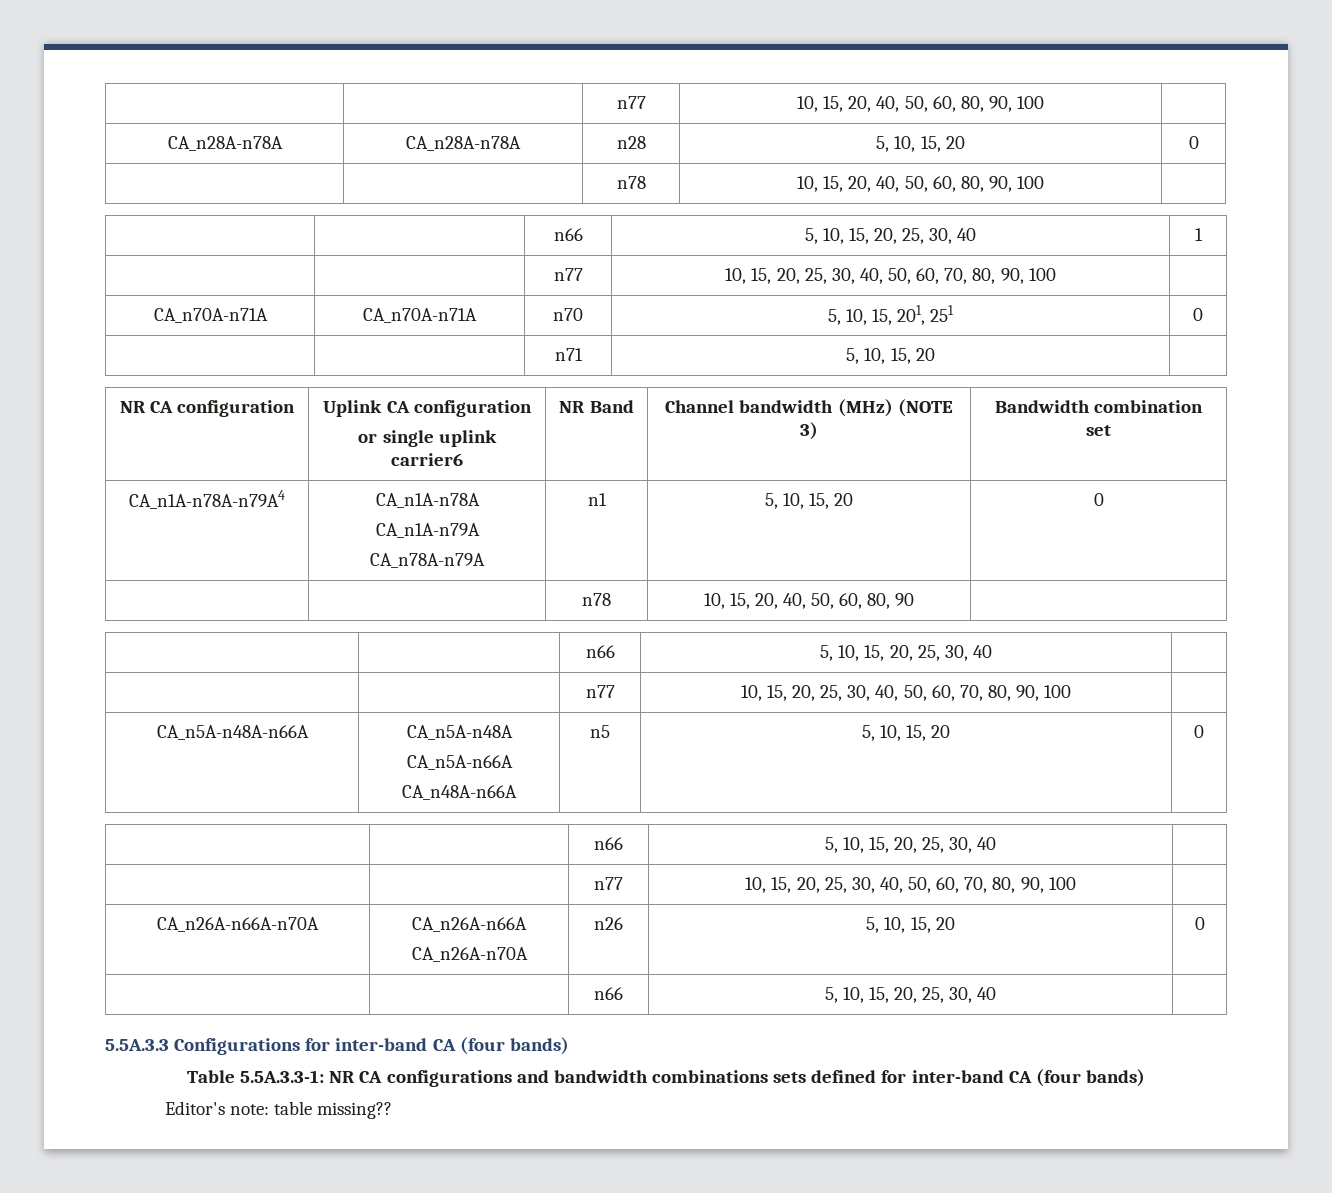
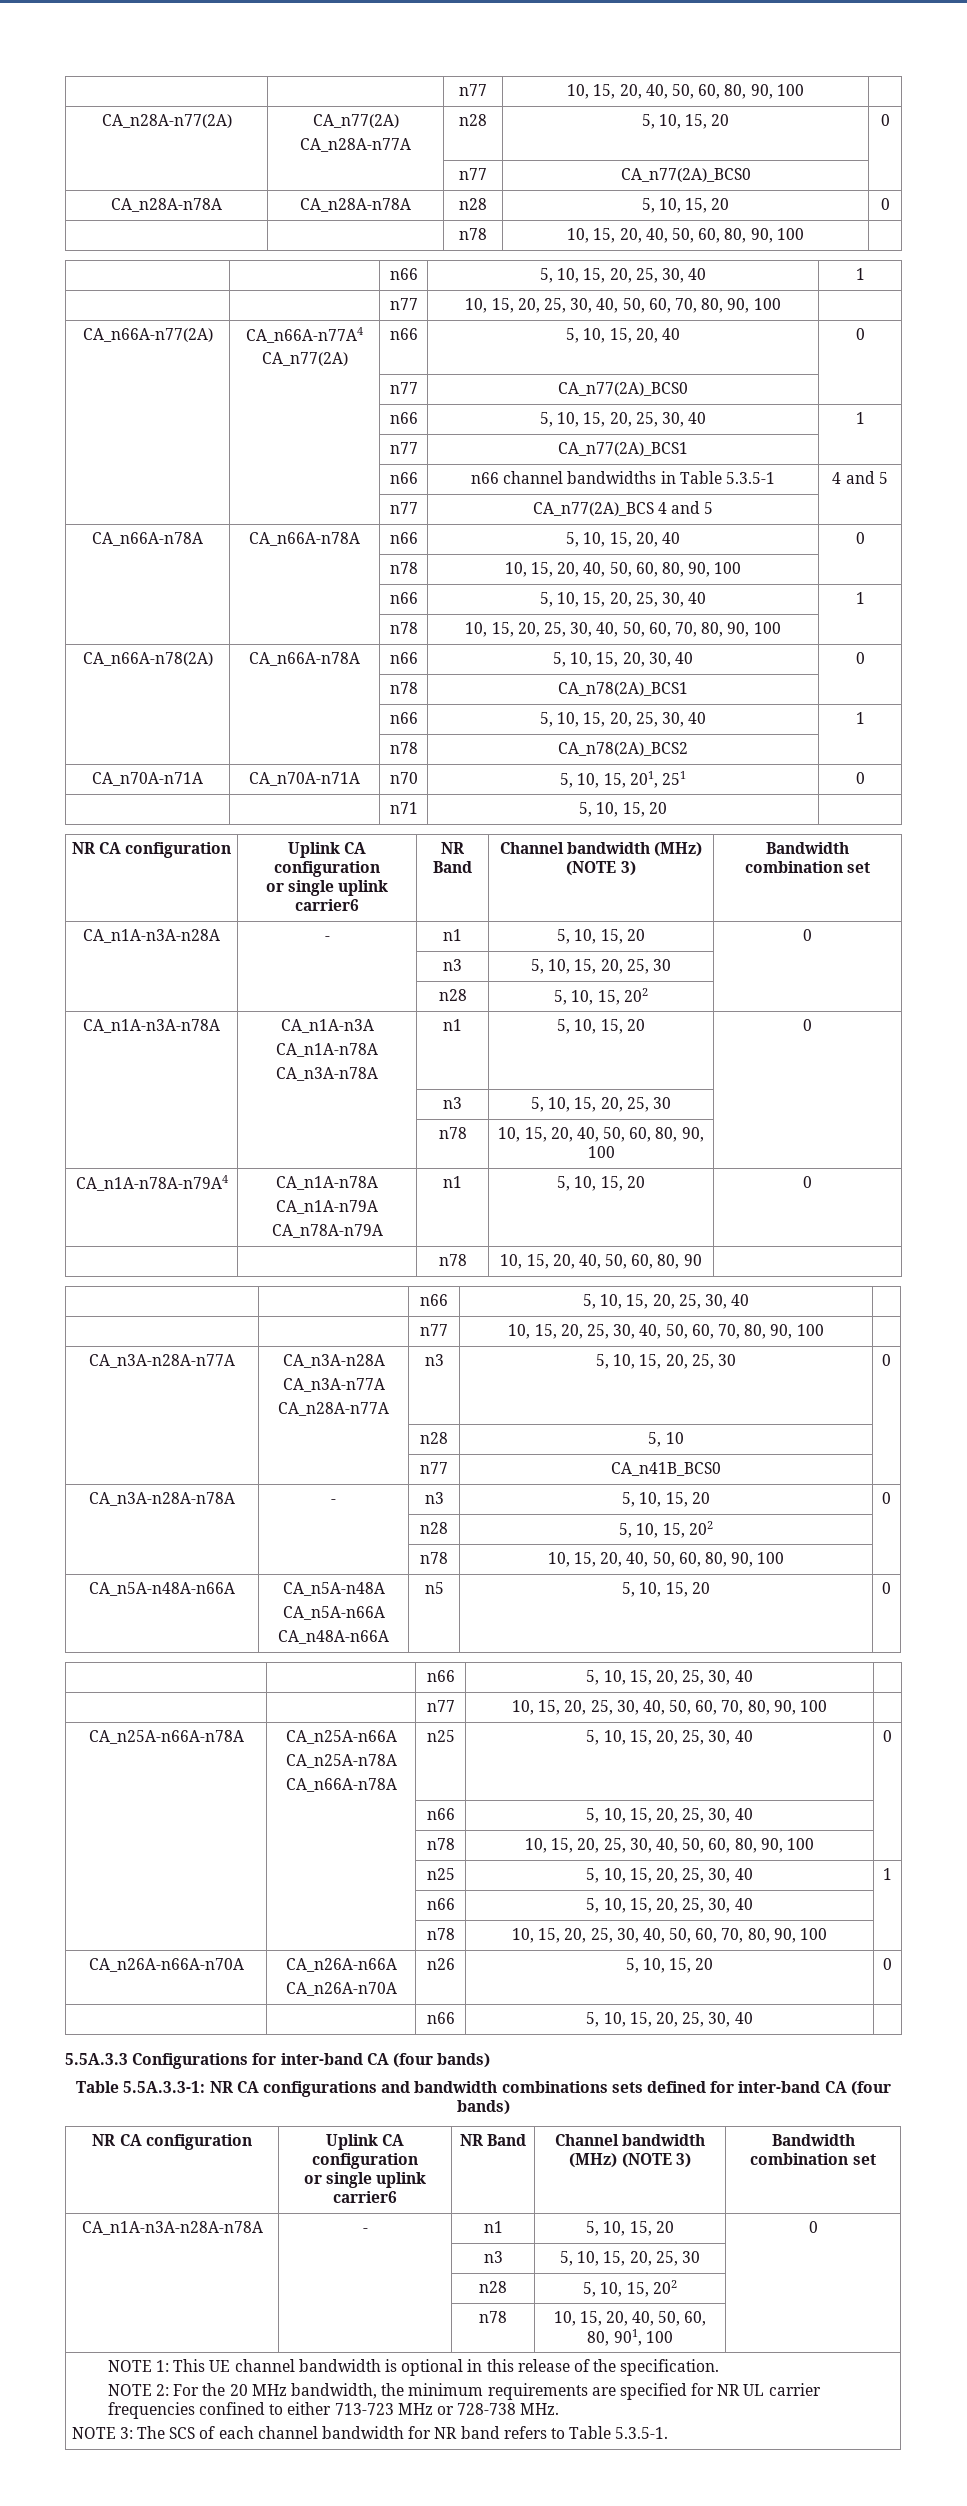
(1045, 102) none -> [101,114,232,128] [312,114,399,128] [300,138,411,152] [459,114,487,126] [641,114,730,129] [880,114,890,126] [459,168,487,180] [620,168,751,182] // CA_n28A-n77(2A) | CA_n77(2A) // CA_n28A-n77A | n28 | 5, 10, 15, 20 | 0 // | | n77 | CA_n77(2A)_BCS0 |
(1056, 274) none -> [82,328,213,342] [246,327,363,343] [261,352,348,366] [389,328,418,340] [566,328,680,343] [855,328,865,340] [389,382,418,394] [558,382,688,396] [389,412,418,424] [539,412,707,427] [855,412,865,424] [389,442,418,454] [558,442,688,456] [389,472,418,484] [471,471,775,484] [832,471,888,484] [389,502,418,514] [532,501,714,516] [92,532,203,546] [249,532,360,546] [389,532,418,544] [566,532,680,547] [855,532,865,544] [389,562,418,574] [504,562,742,577] [389,592,418,604] [539,592,707,607] [855,592,865,604] [389,622,418,634] [465,622,781,637] [82,652,213,666] [249,652,360,666] [389,652,418,664] [553,652,693,667] [855,652,865,664] [389,682,418,694] [558,682,688,696] [389,712,418,724] [539,712,707,727] [855,712,865,724] [389,742,418,754] [558,742,688,756] // CA_n66A-n77(2A) | CA_n66A-n77A4 // CA_n77(2A) | n66 | 5, 10, 15, 20, 40 | 0 // | | n77 | CA_n77(2A)_BCS0 | // | | n66 | 5, 10, 15, 20, 25, 30, 40 | 1 // | | n77 | CA_n77(2A)_BCS1 | // | | n66 | n66 channel bandwidths in Table 5.3.5-1 | 4 and 5 // | | n77 | CA_n77(2A)_BCS 4 and 5 | // CA_n66A-n78A | CA_n66A-n78A | n66 | 5, 10, 15, 20, 40 | 0 // | | n78 | 10, 15, 20, 40, 50, 60, 80, 90, 100 | // | | n66 | 5, 10, 15, 20, 25, 30, 40 | 1 // | | n78 | 10, 15, 20, 25, 30, 40, 50, 60, 70, 80, 90, 100 | // CA_n66A-n78(2A) | CA_n66A-n78A | n66 | 5, 10, 15, 20, 30, 40 | 0 // | | n78 | CA_n78(2A)_BCS1 | // | | n66 | 5, 10, 15, 20, 25, 30, 40 | 1 // | | n78 | CA_n78(2A)_BCS2 |
(1111, 430) none -> [83,929,220,943] [324,936,330,941] [443,929,462,941] [557,929,645,944] [803,929,812,941] [443,959,462,971] [531,959,671,974] [438,989,467,1001] [554,988,648,1005] [83,1019,220,1033] [280,1019,374,1033] [276,1043,378,1057] [276,1067,378,1081] [443,1019,462,1031] [557,1019,645,1034] [803,1019,812,1031] [443,1097,462,1109] [531,1097,671,1112] [438,1127,467,1139] [498,1127,704,1142] [587,1146,615,1158] // CA_n1A-n3A-n28A | - | n1 | 5, 10, 15, 20 | 0 // | | n3 | 5, 10, 15, 20, 25, 30 | // | | n28 | 5, 10, 15, 202 | // CA_n1A-n3A-n78A | CA_n1A-n3A // CA_n1A-n78A // CA_n3A-n78A | n1 | 5, 10, 15, 20 | 0 // | | n3 | 5, 10, 15, 20, 25, 30 | // | | n78 | 10, 15, 20, 40, 50, 60, 80, 90, 100 |
(1072, 691) none -> [89,1354,235,1368] [282,1354,385,1368] [282,1378,385,1392] [278,1402,389,1416] [424,1354,444,1366] [596,1354,736,1369] [882,1354,891,1366] [420,1432,448,1444] [648,1432,684,1447] [420,1462,448,1474] [611,1462,721,1476] [89,1492,235,1506] [330,1499,336,1504] [424,1492,444,1504] [622,1492,710,1507] [882,1492,891,1504] [420,1522,448,1534] [619,1521,713,1538] [420,1552,448,1564] [547,1552,785,1567] // CA_n3A-n28A-n77A | CA_n3A-n28A // CA_n3A-n77A // CA_n28A-n77A | n3 | 5, 10, 15, 20, 25, 30 | 0 // | | n28 | 5, 10 | // | | n77 | CA_n41B_BCS0 | // CA_n3A-n28A-n78A | - | n3 | 5, 10, 15, 20 | 0 // | | n28 | 5, 10, 15, 202 | // | | n78 | 10, 15, 20, 40, 50, 60, 80, 90, 100 |
(1076, 883) none -> [88,1730,244,1744] [285,1730,397,1744] [285,1754,397,1768] [285,1778,397,1792] [426,1730,455,1742] [586,1730,753,1745] [883,1730,892,1742] [426,1808,455,1820] [586,1808,753,1823] [426,1838,455,1850] [525,1838,814,1853] [426,1868,455,1880] [586,1868,753,1883] [883,1868,892,1880] [426,1898,455,1910] [586,1898,753,1913] [426,1928,455,1940] [511,1928,828,1943] // CA_n25A-n66A-n78A | CA_n25A-n66A // CA_n25A-n78A // CA_n66A-n78A | n25 | 5, 10, 15, 20, 25, 30, 40 | 0 // | | n66 | 5, 10, 15, 20, 25, 30, 40 | // | | n78 | 10, 15, 20, 25, 30, 40, 50, 60, 80, 90, 100 | // | | n25 | 5, 10, 15, 20, 25, 30, 40 | 1 // | | n66 | 5, 10, 15, 20, 25, 30, 40 | // | | n78 | 10, 15, 20, 25, 30, 40, 50, 60, 70, 80, 90, 100 |
[164,1101,393,1119] // Editor's note: table missing?? -> [92,2134,252,2150] [325,2134,405,2150] [312,2153,418,2169] [303,2172,427,2188] [332,2191,397,2203] [459,2134,527,2146] [554,2134,706,2146] [569,2153,691,2168] [771,2134,855,2146] [750,2153,876,2165] [81,2221,263,2235] [362,2228,368,2233] [483,2221,503,2233] [586,2221,674,2236] [808,2221,818,2233] [483,2251,503,2263] [560,2251,700,2266] [479,2281,507,2293] [583,2280,677,2297] [479,2311,507,2323] [553,2311,707,2326] [587,2329,673,2346] [107,2359,720,2376] [107,2383,821,2400] [107,2402,560,2419] [71,2426,669,2439] // NR CA configuration | Uplink CA configuration // or single uplink carrier6 | NR Band | Channel bandwidth (MHz) (NOTE 3) | Bandwidth combination set // CA_n1A-n3A-n28A-n78A | - | n1 | 5, 10, 15, 20 | 0 // | | n3 | 5, 10, 15, 20, 25, 30 | // | | n28 | 5, 10, 15, 202 | // | | n78 | 10, 15, 20, 40, 50, 60, 80, 901, 100 | // NOTE 1: This UE channel bandwidth is optional in this release of the specification. // NOTE 2: For the 20 MHz bandwidth, the minimum requirements are specified for NR UL carrier frequencies confined to either 713-723 MHz or 728-738 MHz. // NOTE 3: The SCS of each channel bandwidth for NR band refers to Table 5.3.5-1.

